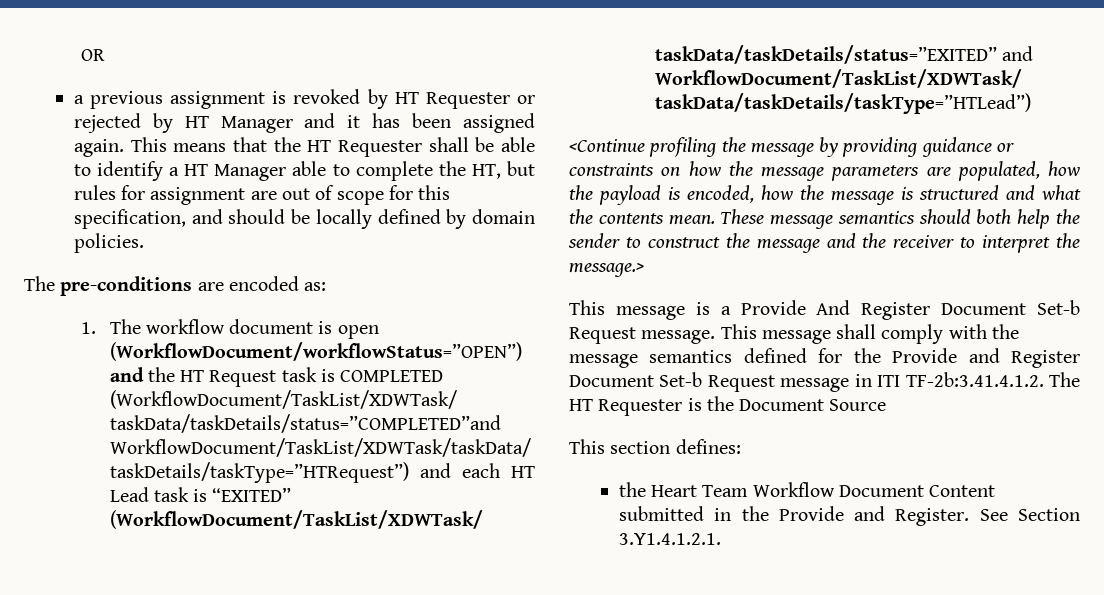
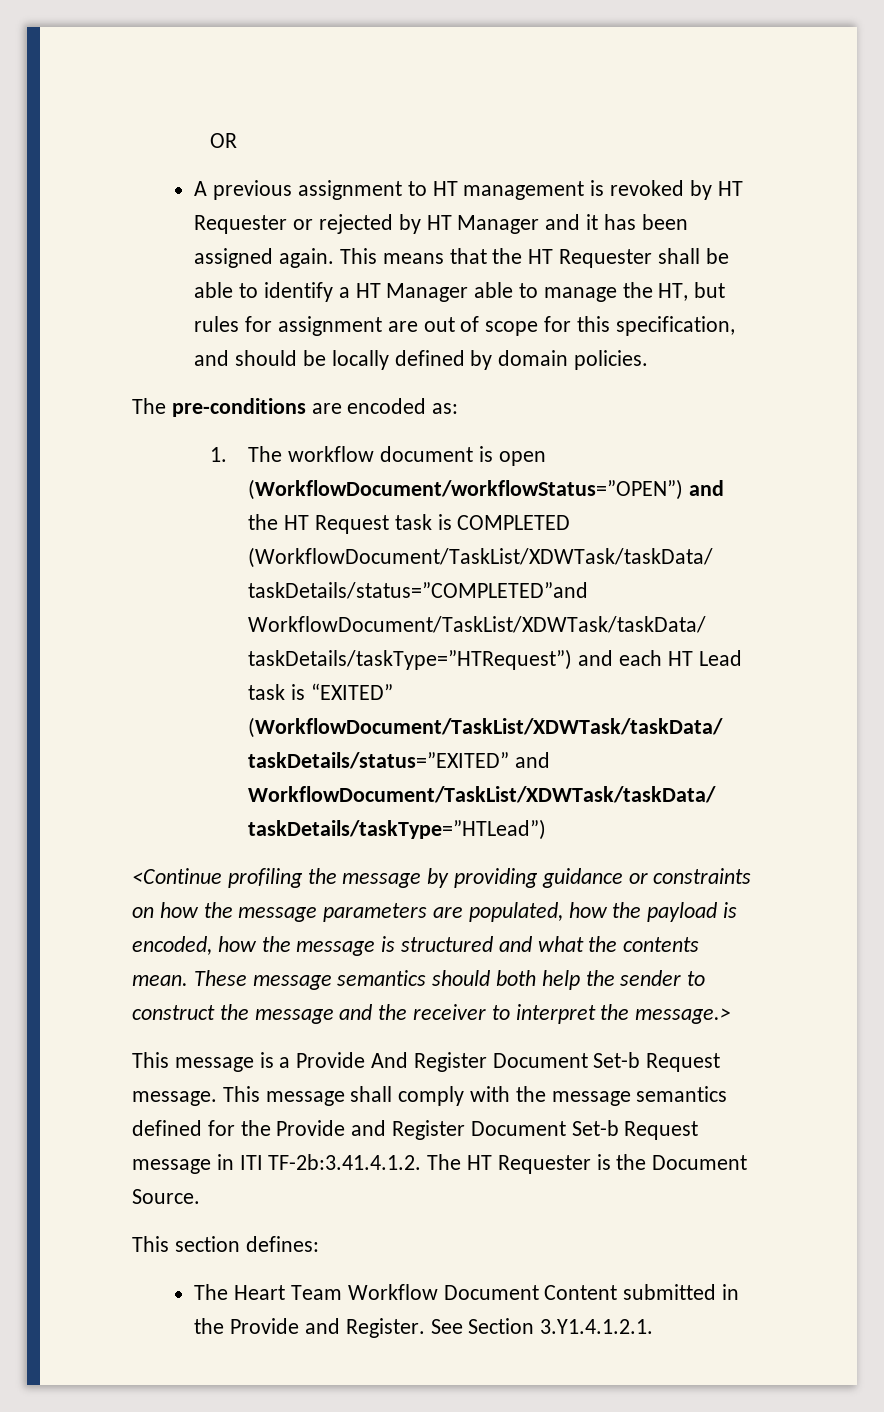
[73,95,84,104] a -> [194,181,208,196] A
(266, 100) none -> [407,181,585,200] to HT management
[355,161,433,181] complete -> [543,287,617,302] manage
[829,399,887,411] Source -> [132,1189,200,1204] Source.
[618,482,646,497] the -> [194,1284,229,1300] The

